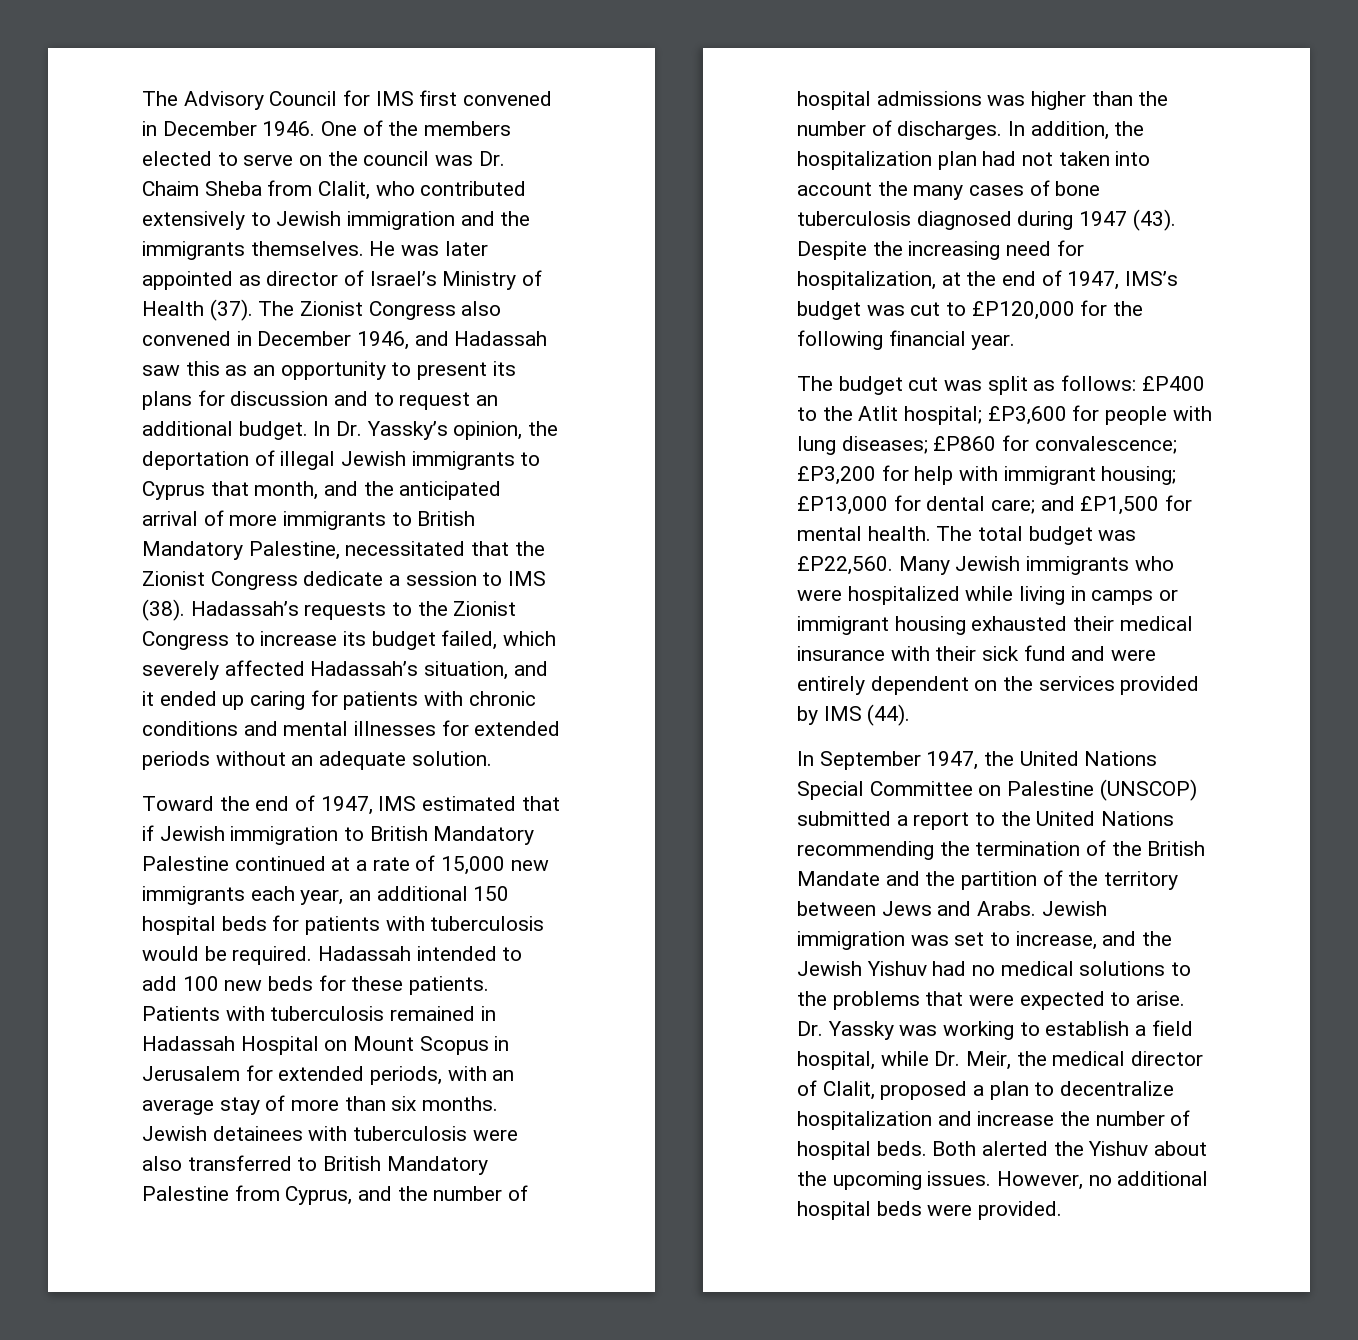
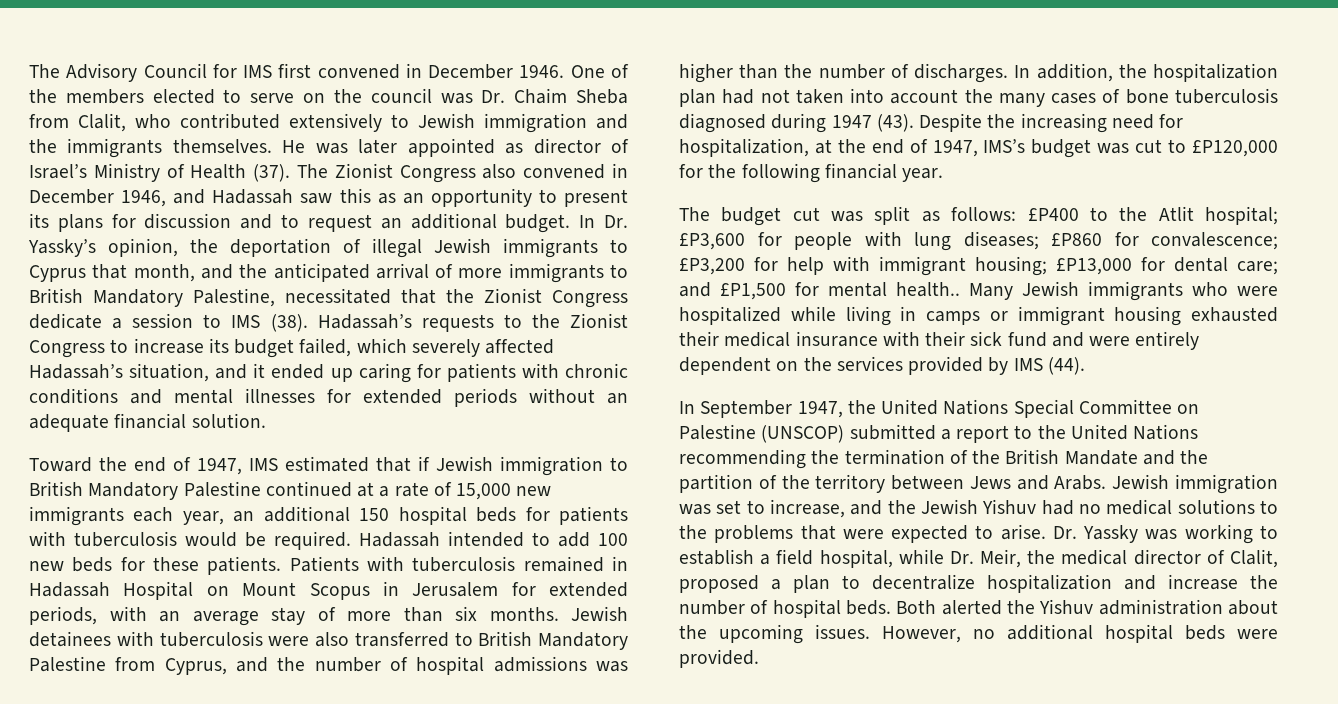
(407, 760) none -> [114,413,187,429] financial
[867,526,1137,545] [797,556,893,575] health. The total budget was £P22,560. -> [896,282,960,297] health..
(1149, 1148) none -> [1098,599,1223,615] administration

